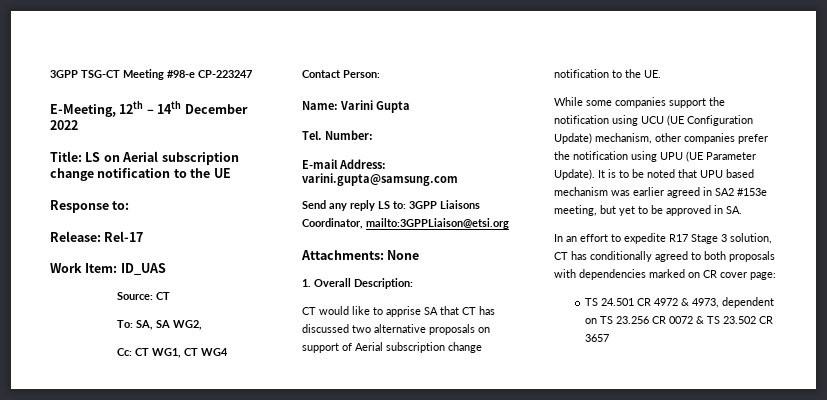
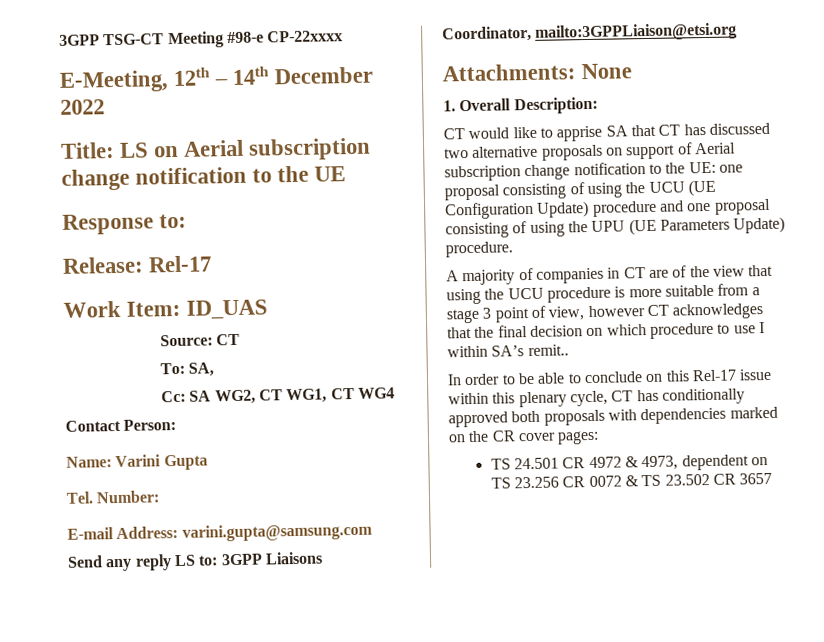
[198,70,252,78] CP-223247 -> [267,30,344,43] CP-22xxxx
(153, 325) none -> [161,390,187,403] // Cc:
[116,348,132,356] // Cc: -> (256, 397) none
[644,70,661,78] [554,97,725,108] [554,115,753,126] [554,133,768,144] [554,151,756,162] [554,169,754,180] [554,187,767,198] [554,205,742,216] [554,233,772,244] UE. // While some companies support the notification using UCU (UE Configuration Update) mechanism, other companies prefer the notification using UPU (UE Parameter Update). It is to be noted that UPU based mechanism was earlier agreed in SA2 #153e meeting, but yet to be approved in SA. // In an effort to expedite R17 Stage 3 solution, -> [688,161,743,174] [444,179,716,201] [445,198,771,220] [445,216,786,239] [445,241,513,258] [446,264,774,286] [446,283,760,305] [446,303,765,324] [447,322,765,339] [447,344,569,358] [447,368,773,386] [448,390,608,408] UE: one proposal consisting of using the UCU (UE Configuration Update) procedure and one proposal consisting of using the UPU (UE Parameters Update) procedure. // A majority of companies in CT are of the view that using the UCU procedure is more suitable from a stage 3 point of view, however CT acknowledges that the final decision on which procedure to use I within SA’s remit.. // In order to be able to conclude on this Rel-17 issue within this plenary cycle,
[655,251,701,262] agreed to -> [448,411,508,428] approved
(700, 275) none -> [468,430,490,443] the
[750,272,776,280] page: -> [557,430,600,445] pages:

